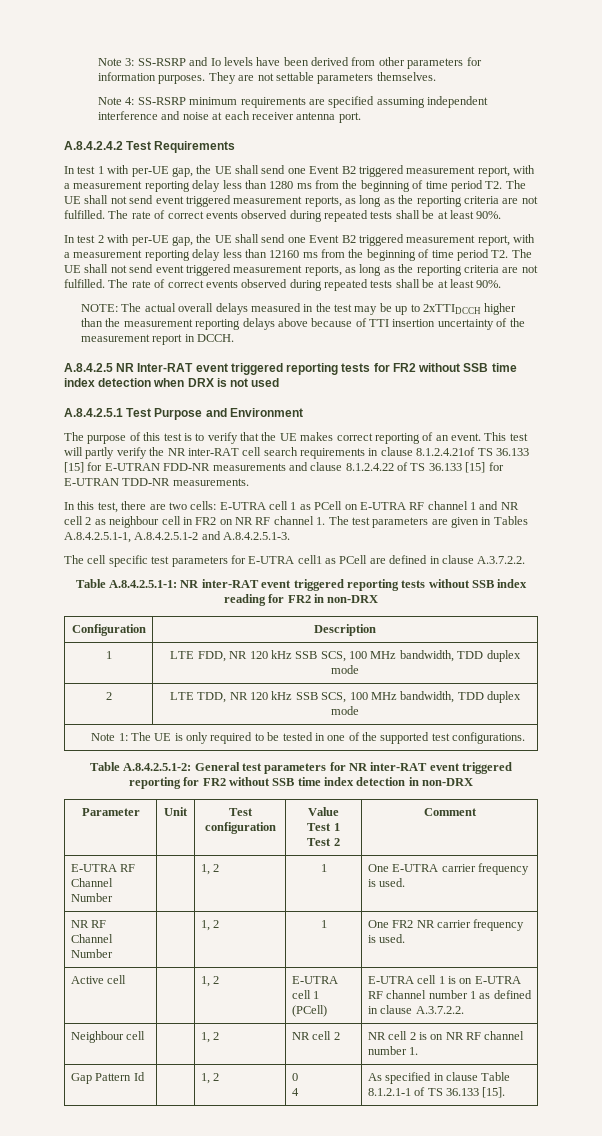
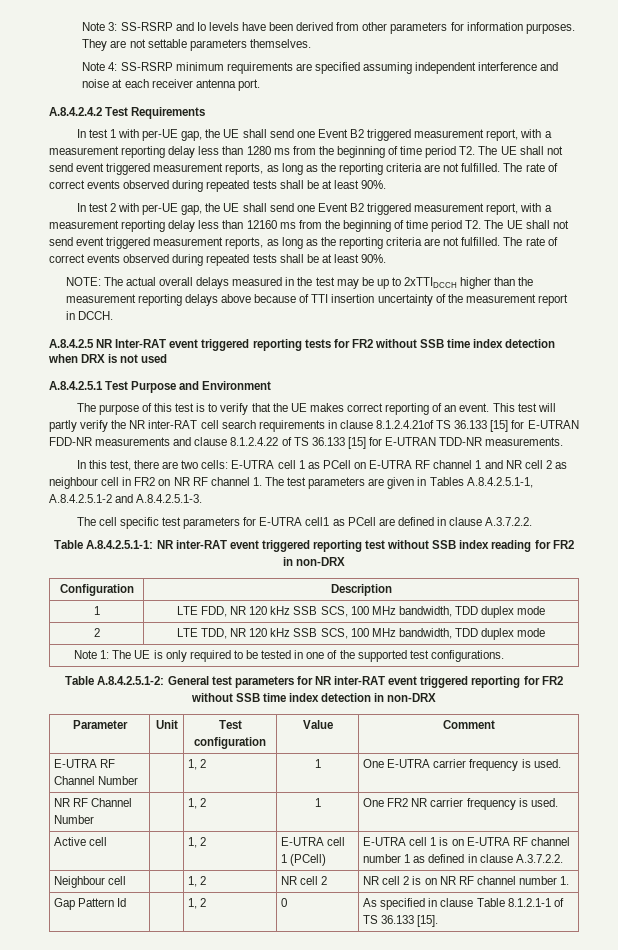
[401,580,426,588] tests -> [365,540,386,549] test
[307,823,340,831] [307,838,340,846] // Test 1 // Test 2 -> (333, 724) none
[291,1088,299,1096] // 4 -> (288, 902) none

